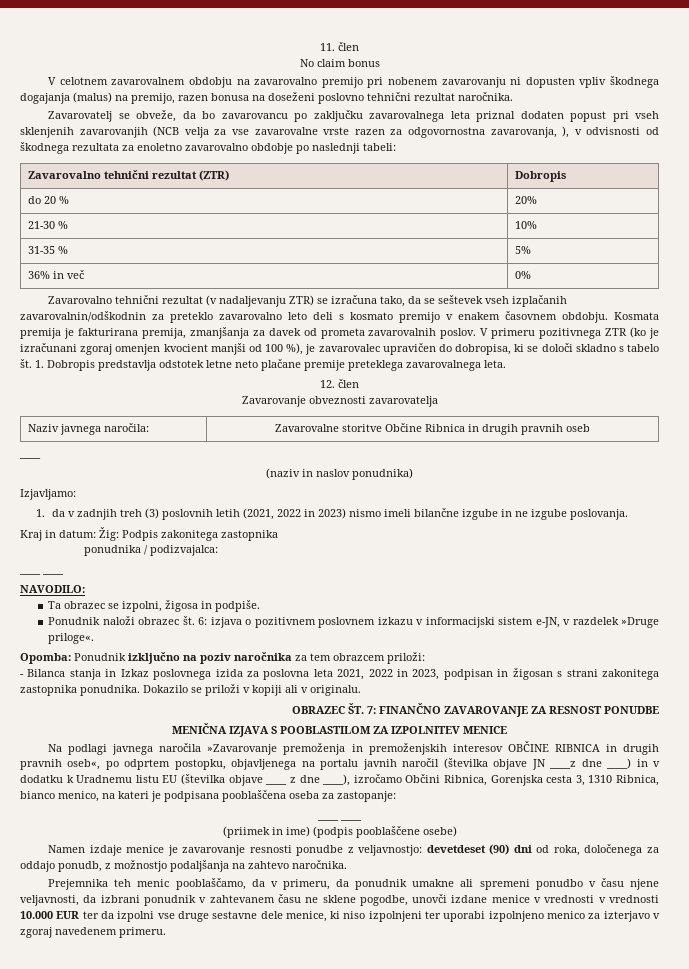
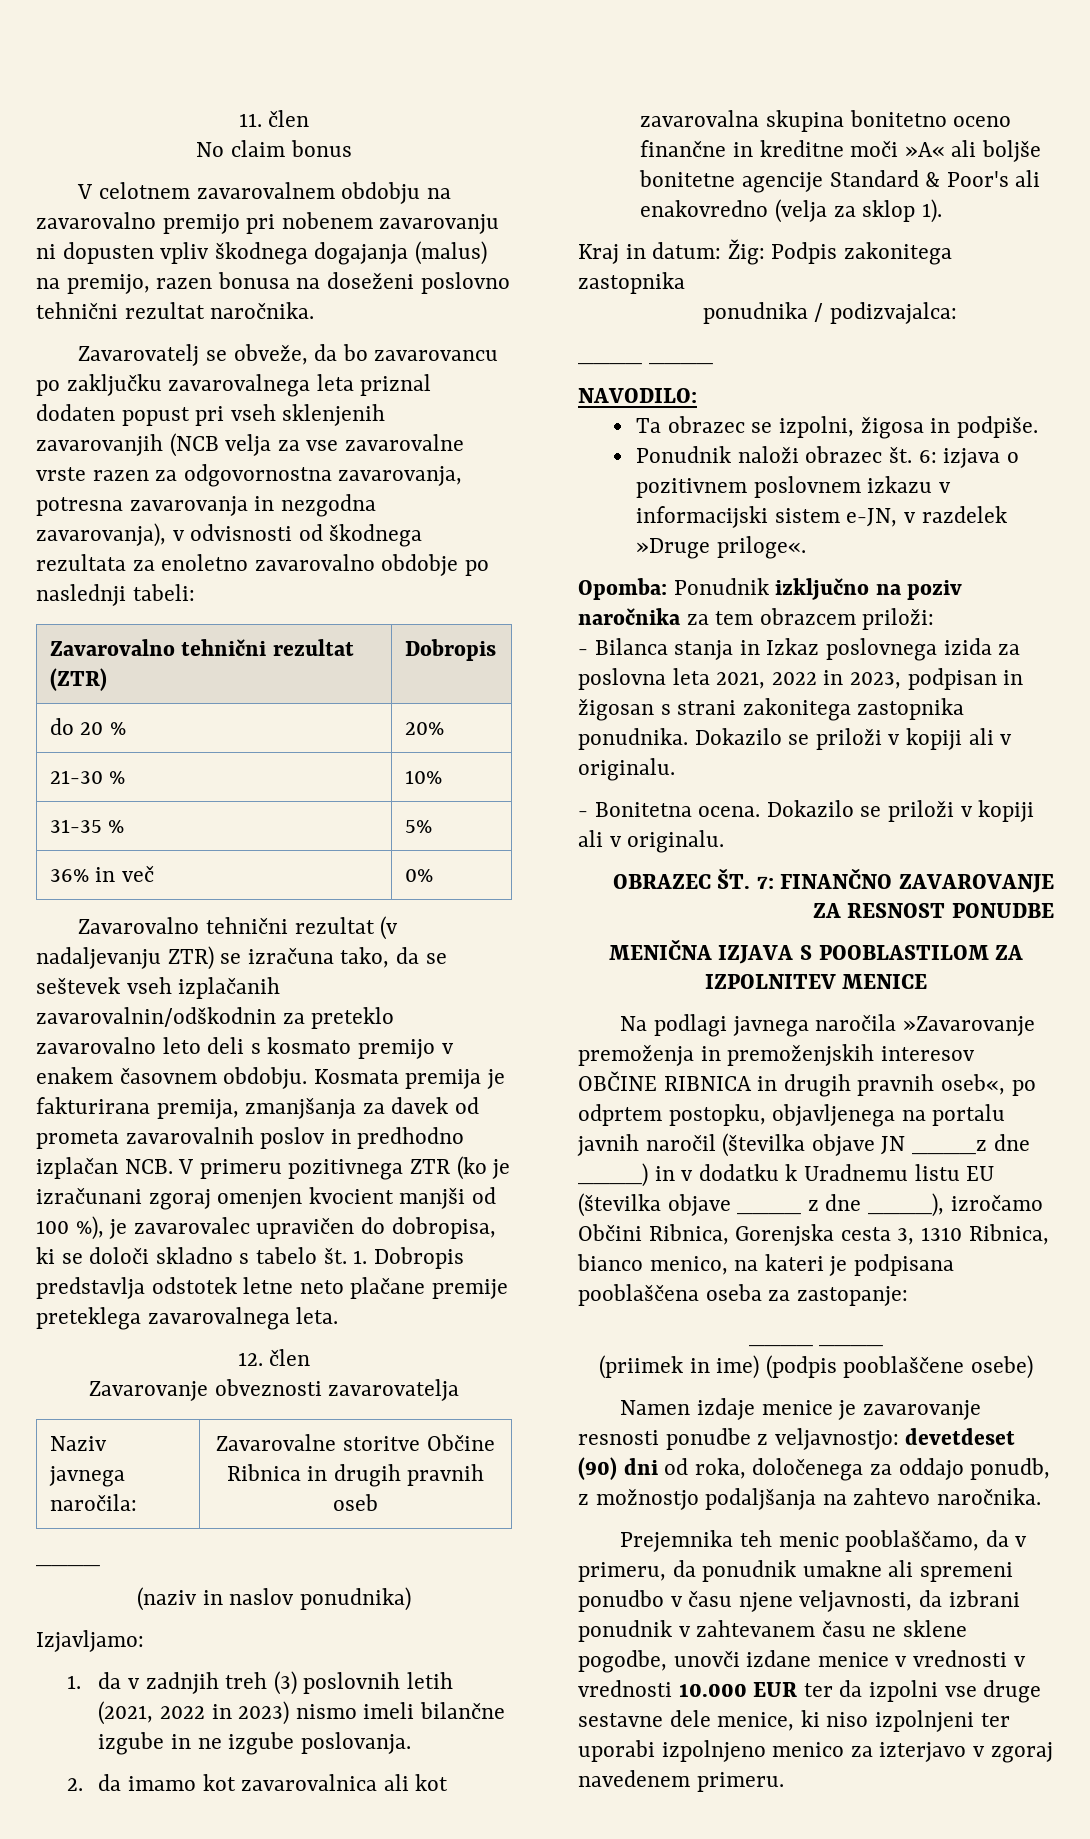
[562,126,570,138] ), -> [36,494,376,517] [36,523,166,547] potresna zavarovanja in nezgodna zavarovanja),
[440,328,477,339] poslov. -> [260,1127,465,1149] [36,1157,173,1179] poslov in predhodno izplačan NCB.
(628, 514) none -> [67,1774,449,1791] [640,110,1012,132] [640,140,1041,162] [639,170,1041,193] [640,199,942,223] // 2. da imamo kot zavarovalnica ali kot zavarovalna skupina bonitetno oceno finančne in kreditne moči »A« ali boljše bonitetne agencije Standard & Poor's ali enakovredno (velja za sklop 1).
(361, 690) none -> [578,800,1035,822] [578,830,725,853] // - Bonitetna ocena. Dokazilo se priloži v kopiji ali v originalu.

